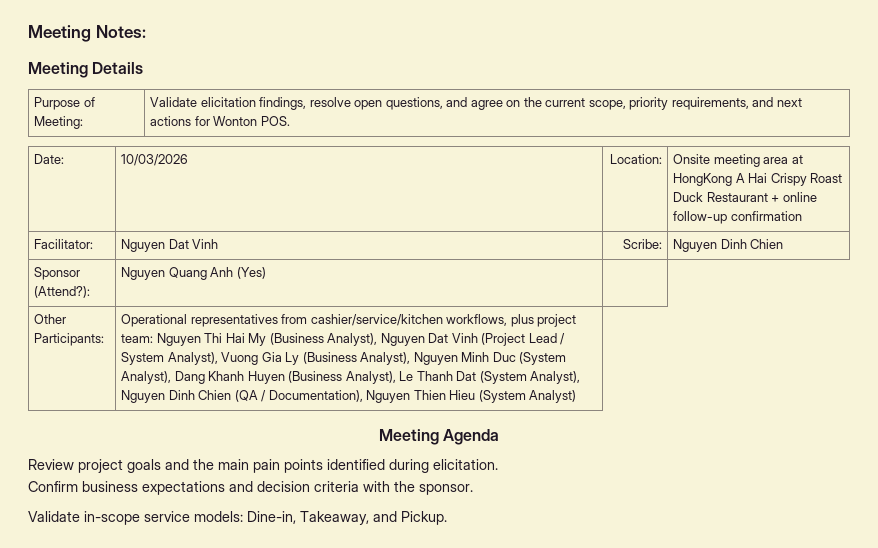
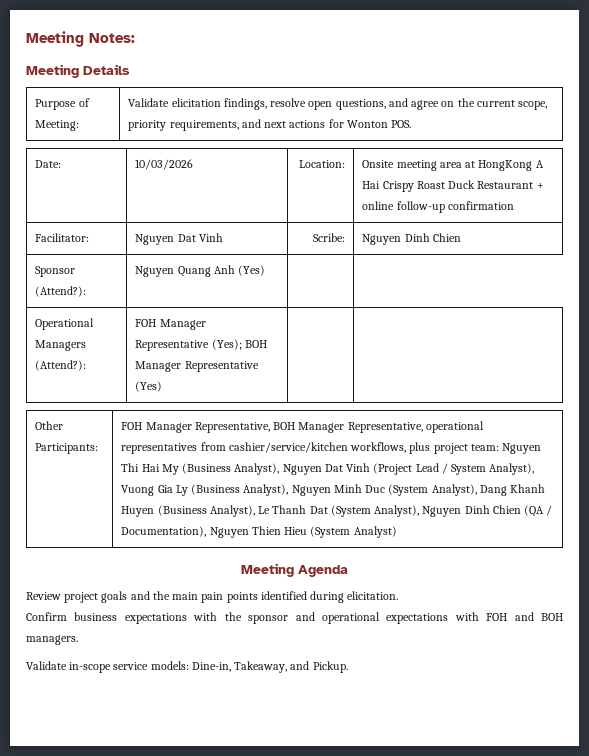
[34,314,67,324] [34,333,105,346] [121,314,188,327] Other Participants: | Operational -> [35,318,95,330] [35,340,87,351] [35,360,87,371] [135,319,206,330] [135,339,267,351] [135,361,259,372] [135,381,163,392] [35,421,64,430] [35,443,99,454] [121,421,484,433] Operational Managers (Attend?): | FOH Manager Representative (Yes); BOH Manager Representative (Yes) | | // Other Participants: | FOH Manager Representative, BOH Manager Representative, operational
[229,481,473,495] and decision criteria with the sponsor. -> [193,612,563,624] [26,635,78,645] with the sponsor and operational expectations with FOH and BOH managers.

